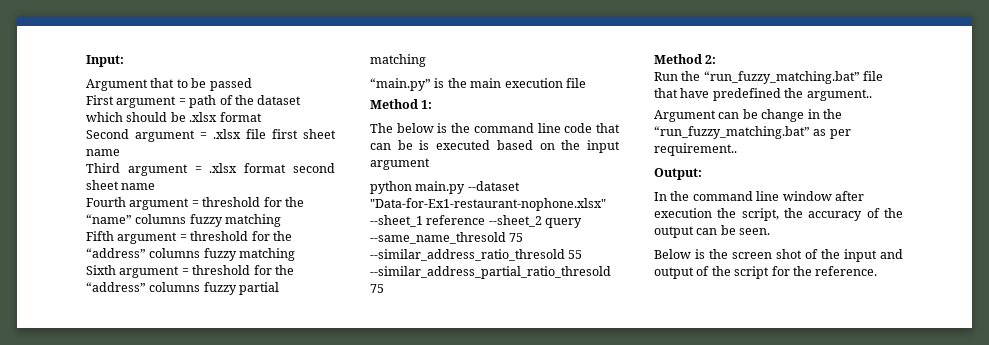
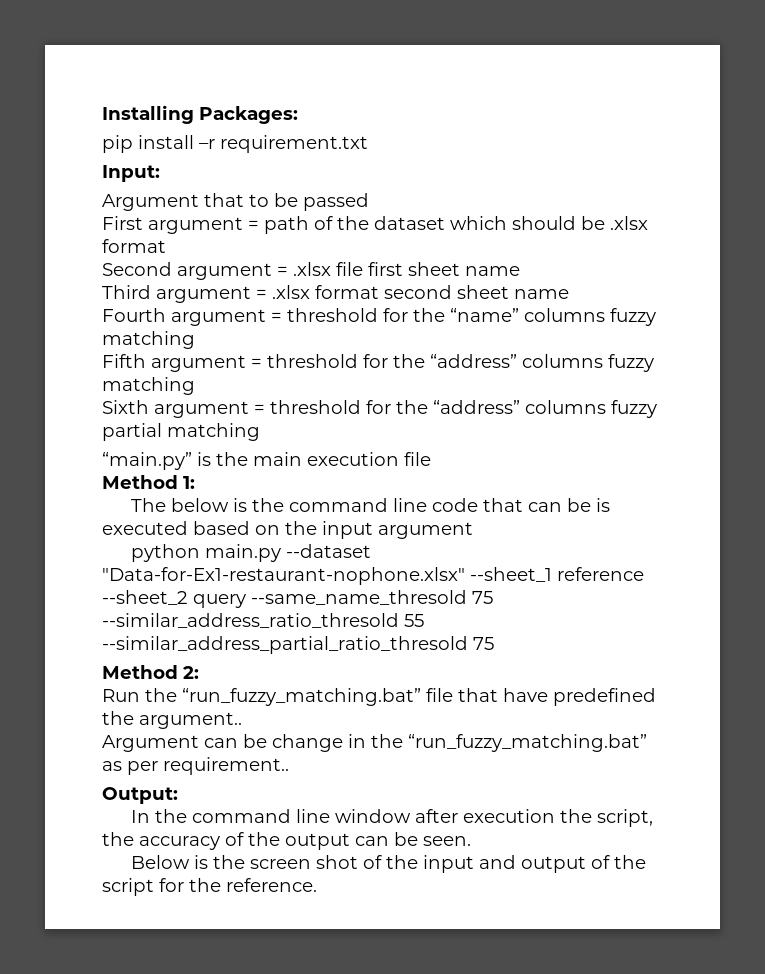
(86, 61) none -> [102,105,298,124] [102,135,368,153] Installing Packages: // pip install –r requirement.txt //

